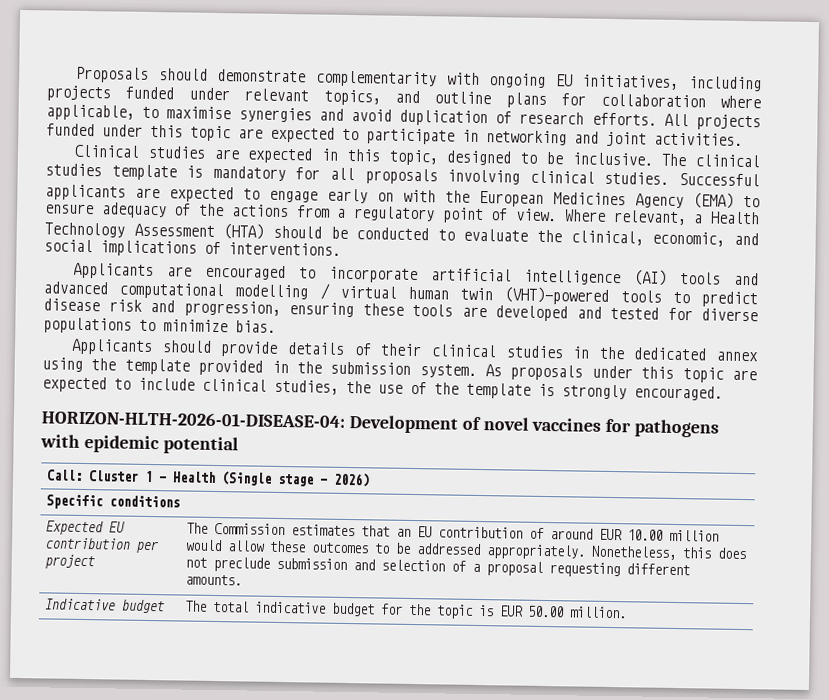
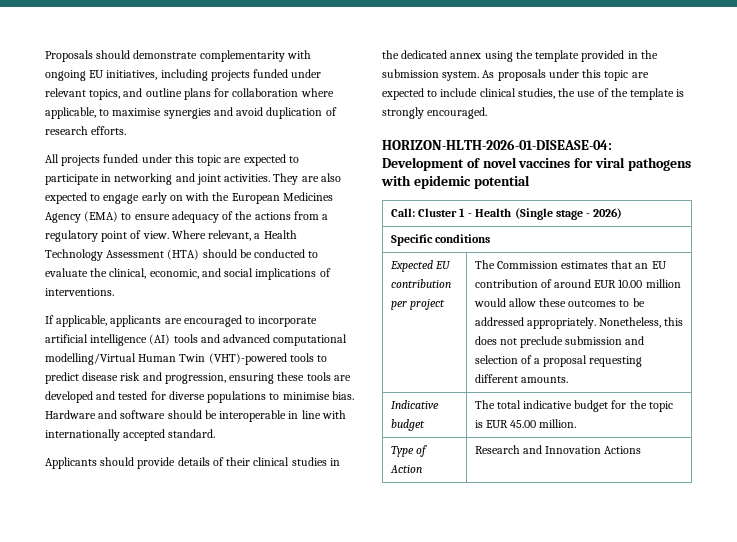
(657, 119) none -> (127, 130) //
[74,144,760,168] [45,163,761,187] [45,184,160,201] // Clinical studies are expected in this topic, designed to be inclusive. The clinical studies template is mandatory for all proposals involving clinical studies. Successful applicants are -> [273,173,341,185] They are also
[73,262,155,280] Applicants -> [45,315,162,327] If applicable, applicants
[235,283,494,301] modelling / virtual human twin -> [45,353,206,365] modelling/Virtual Human Twin
[163,319,228,333] minimize -> [282,392,330,400] minimise
(276, 326) none -> [45,410,346,422] [45,429,216,441] Hardware and software should be interoperable in line with internationally accepted standard.
(632, 425) none -> [594,157,625,168] viral
[526,605,564,618] 50.00 -> [509,420,536,428] 45.00
(627, 612) none -> [390,445,427,457] [389,465,422,473] [474,445,642,454] // Type of Action | Research and Innovation Actions

